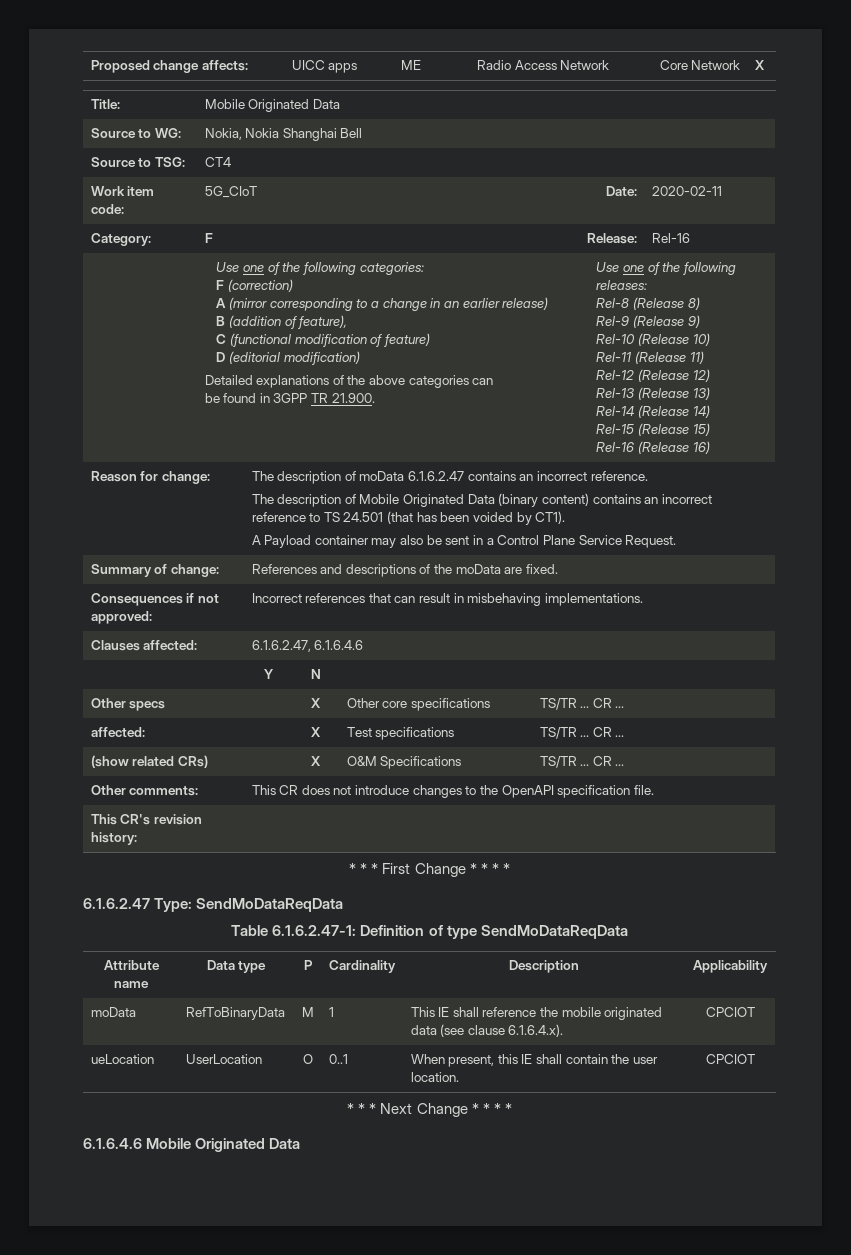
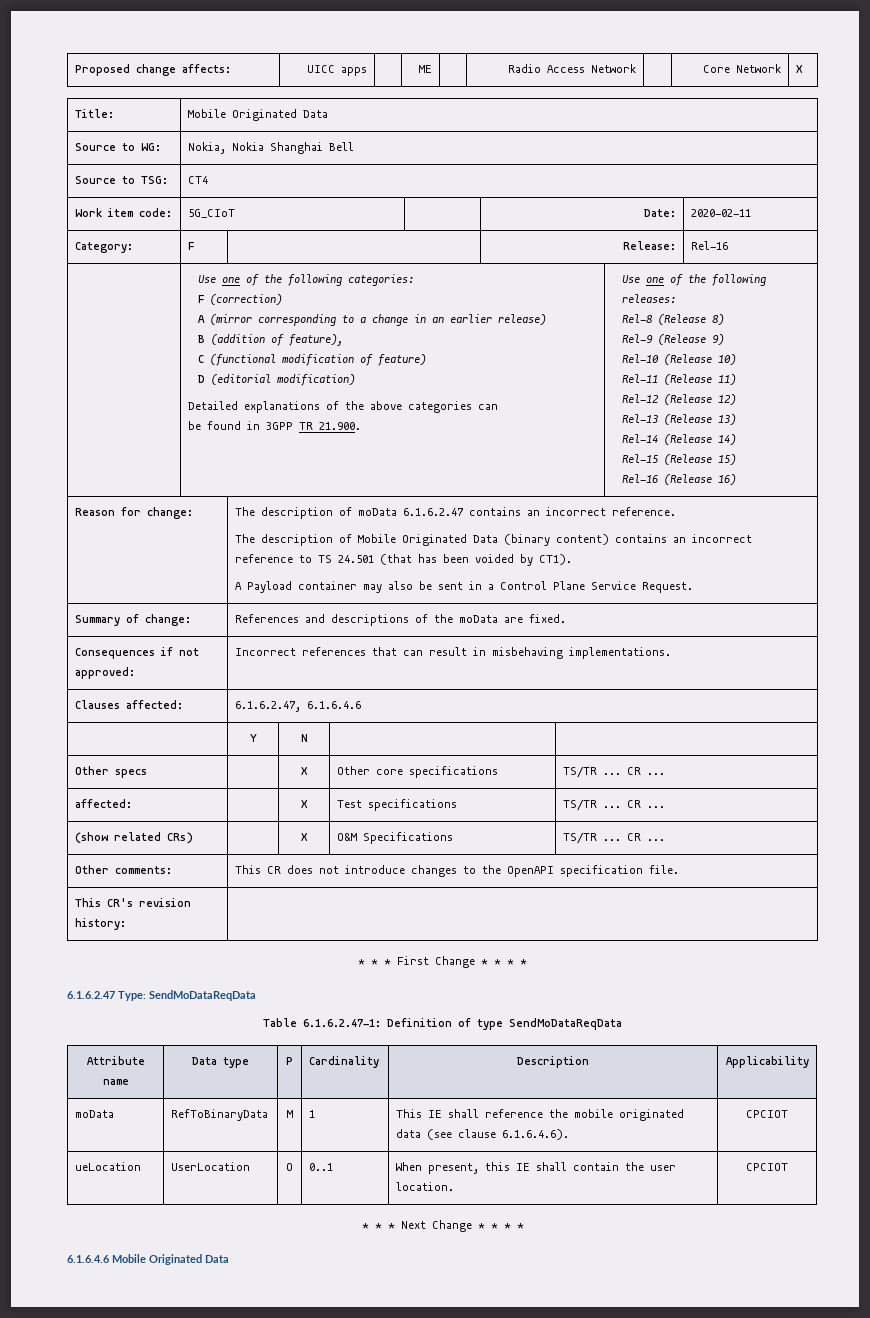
[508,1024,564,1037] 6.1.6.4.x). -> [501,1129,569,1140] 6.1.6.4.6).

